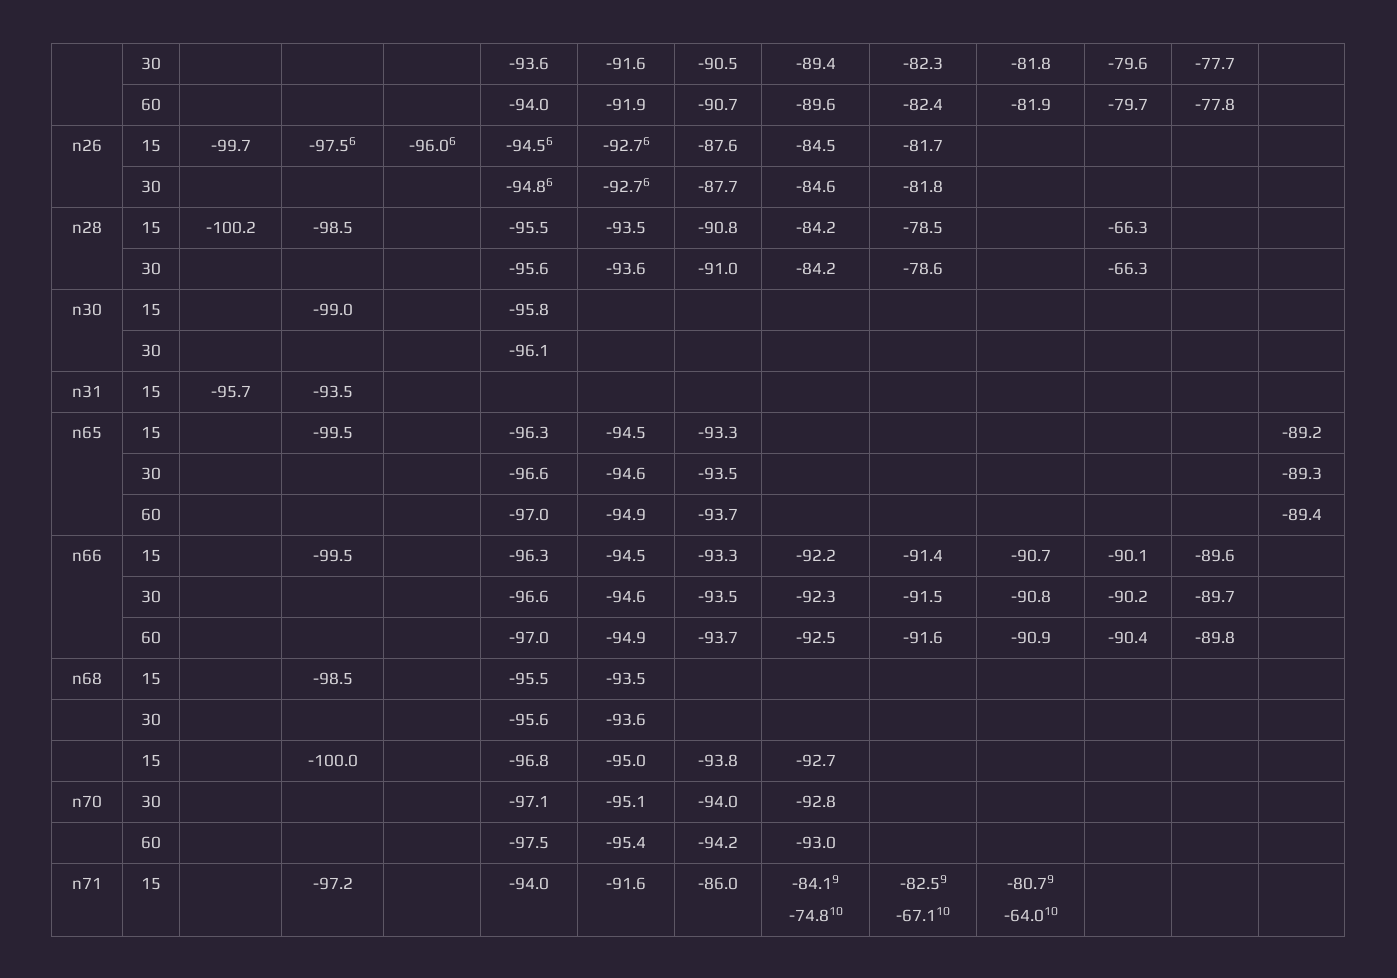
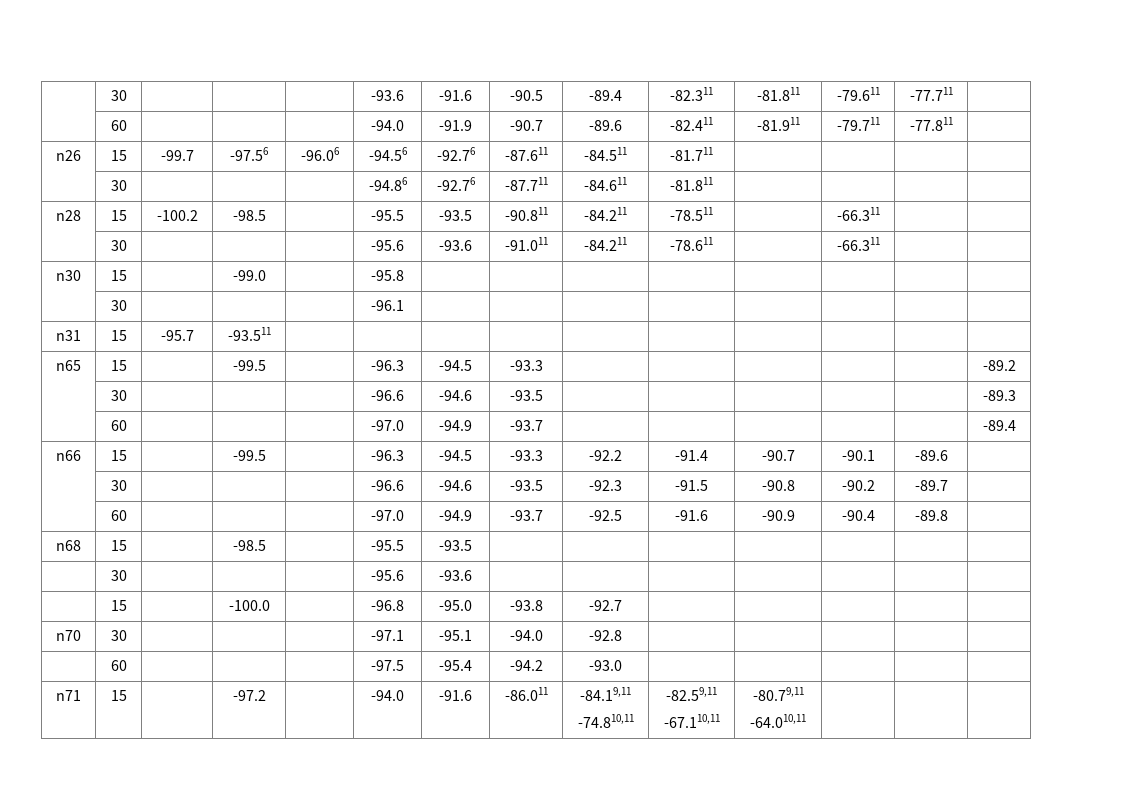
[903,57,943,70] [1010,57,1051,70] [1108,57,1148,70] [1195,57,1235,69] -82.3 | -81.8 | -79.6 | -77.7 -> [670,87,713,101] [756,87,800,101] [836,87,880,101] [909,87,953,101] -82.311 | -81.811 | -79.611 | -77.711
[903,98,943,111] [1010,98,1051,111] [1108,98,1148,111] [1195,98,1235,111] -82.4 | -81.9 | -79.7 | -77.8 -> [670,117,713,131] [756,117,800,131] [836,117,880,131] [909,117,953,131] -82.411 | -81.911 | -79.711 | -77.811
[698,139,738,152] [795,139,836,152] [903,139,943,152] -87.6 | -84.5 | -81.7 -> [504,147,548,161] [584,147,627,161] [670,147,713,161] -87.611 | -84.511 | -81.711
[698,180,738,193] [795,180,836,193] [903,180,943,193] -87.7 | -84.6 | -81.8 -> [504,177,548,191] [584,177,627,191] [670,177,713,191] -87.711 | -84.611 | -81.811
[698,221,738,234] [795,221,836,234] [903,221,943,234] [1108,221,1148,234] [141,262,161,275] [509,262,549,275] [606,262,646,275] [698,262,738,275] [795,262,836,275] [903,262,943,275] [1108,262,1148,275] -90.8 | -84.2 | -78.5 | | -66.3 | | // | 30 | | | | -95.6 | -93.6 | -91.0 | -84.2 | -78.6 | | -66.3 -> [504,207,548,221] [584,207,627,221] [670,207,713,221] [836,207,880,221] [110,240,127,251] [371,240,404,251] [439,240,472,251] [504,237,548,251] [584,237,627,251] [670,237,713,251] [836,237,880,251] -90.811 | -84.211 | -78.511 | | -66.311 | | // | 30 | | | | -95.6 | -93.6 | -91.011 | -84.211 | -78.611 | | -66.311
[312,385,353,398] -93.5 -> [227,327,271,341] -93.511
[698,877,738,890] [792,875,839,890] [788,907,843,922] [899,875,947,890] [896,907,950,922] [1007,875,1054,890] [1003,907,1058,922] -86.0 | -84.19 // -74.810 | -82.59 // -67.110 | -80.79 // -64.010 -> [504,687,548,701] [580,687,631,701] [577,714,634,728] [666,687,717,701] [663,714,720,728] [752,687,804,701] [750,714,806,728] -86.011 | -84.19,11 // -74.810,11 | -82.59,11 // -67.110,11 | -80.79,11 // -64.010,11

